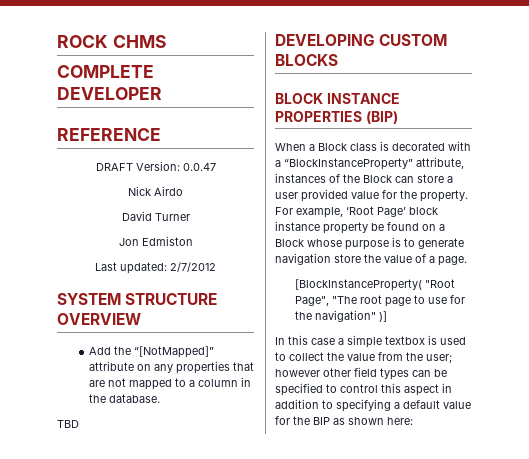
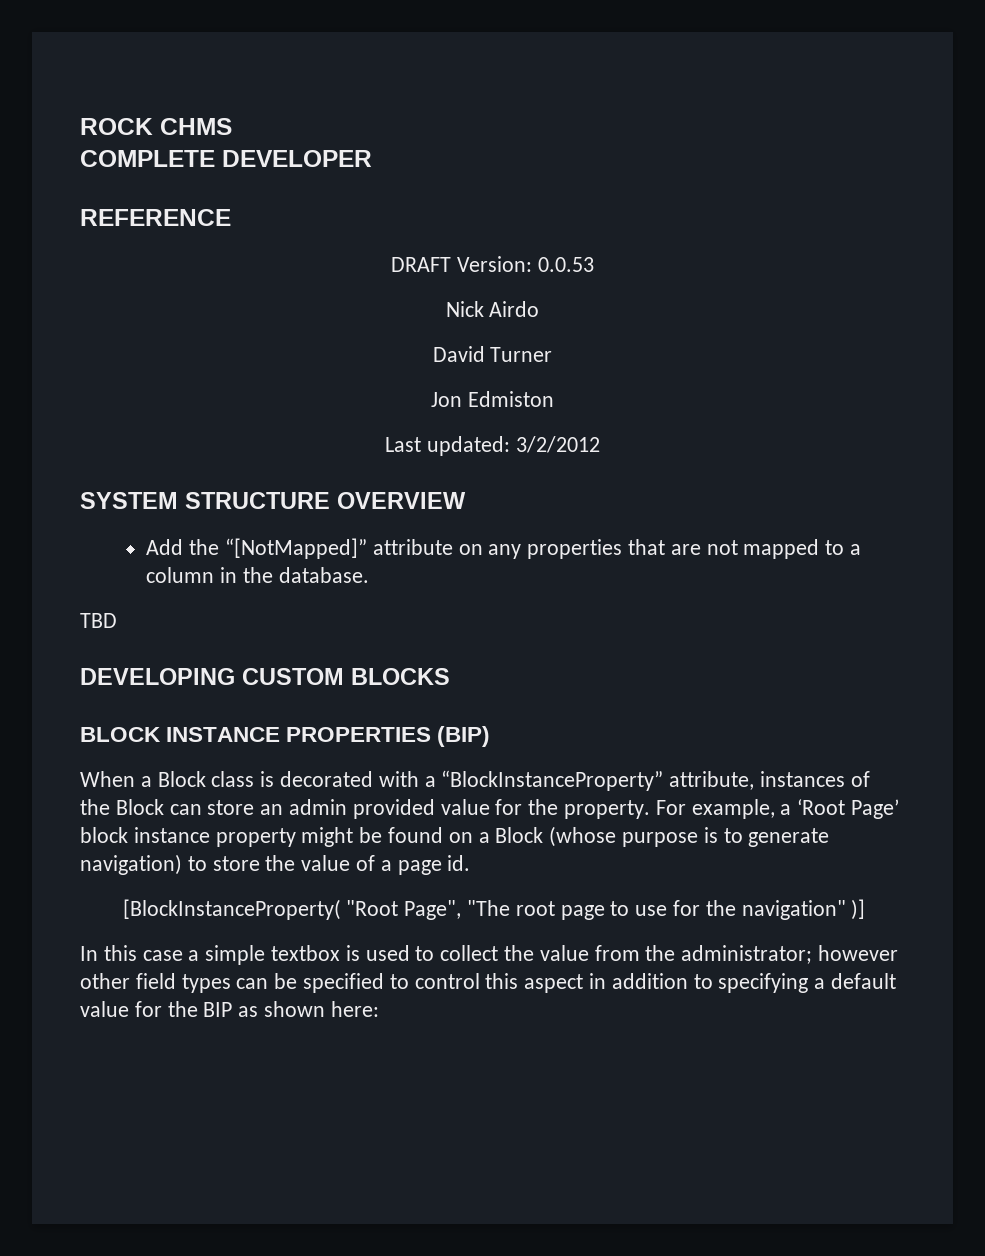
[182,163,216,171] 0.0.47 -> [537,257,594,272] 0.0.53
[170,262,216,272] 2/7/2012 -> [515,436,600,453] 3/2/2012
[447,176,453,183] [275,192,298,199] a user -> [260,799,348,815] an admin
(343, 212) none -> [780,804,792,815] a
(368, 228) none -> [301,827,354,847] might
[307,239,342,247] whose -> [549,826,617,847] (whose
[275,253,331,265] navigation -> [80,854,207,875] navigation) to
[438,256,467,266] page. -> [397,855,471,875] page id.
[426,354,452,363] user; -> [681,945,813,964] administrator;

